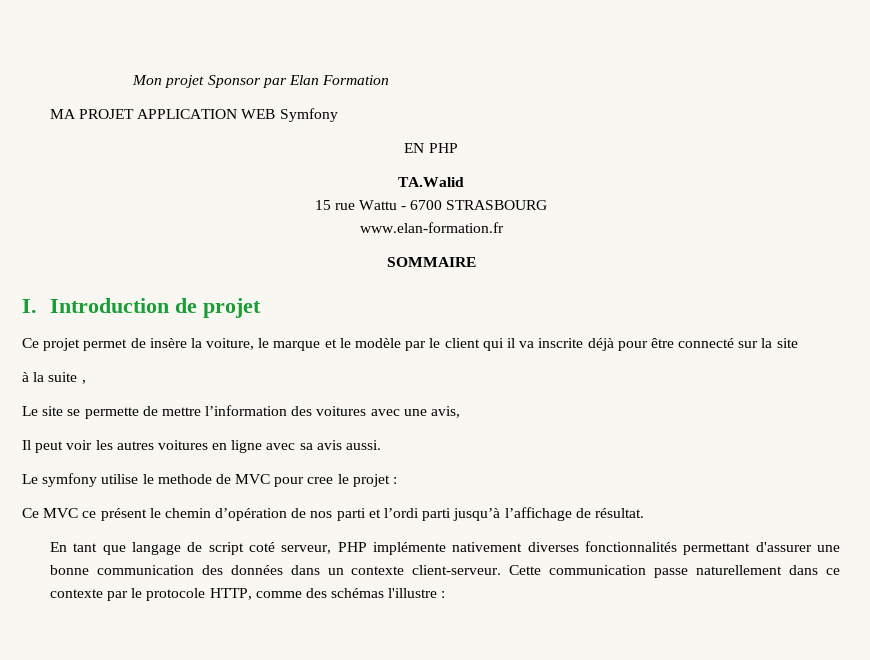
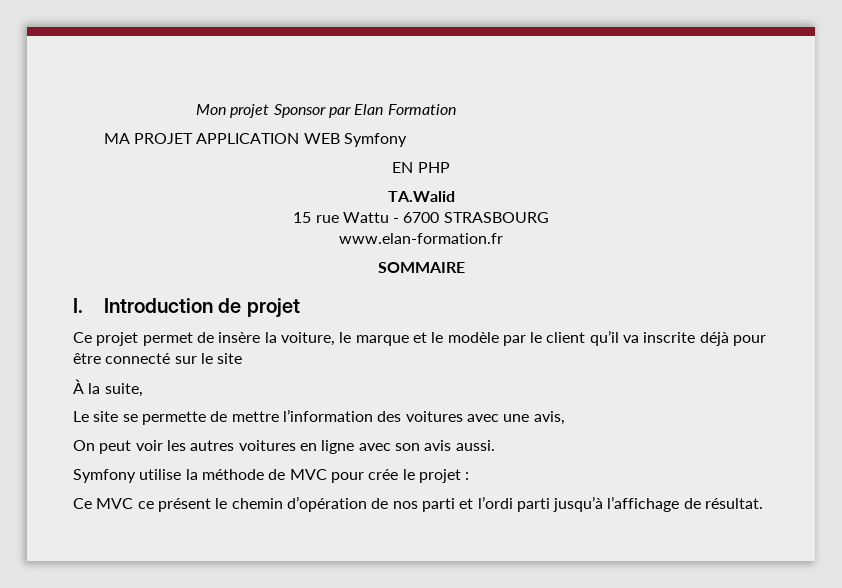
[482,338,515,351] qui il -> [589,330,619,346] qu’il
[761,338,773,348] la -> [200,353,213,364] le
[22,372,86,384] à la suite , -> [73,379,143,397] À la suite,
[22,440,31,450] Il -> [73,440,95,451] On
[299,443,313,450] sa -> [394,443,420,451] son
[22,473,212,487] Le symfony utilise le methode -> [73,469,264,483] Symfony utilise la méthode
[307,477,334,484] cree -> [368,469,399,480] crée
[49,541,841,555] [49,565,840,578] [49,588,446,601] // En tant que langage de script coté serveur, PHP implémente nativement diverses fonctionnalités permettant d'assurer une bonne communication des données dans un contexte client-serveur. Cette communication passe naturellement dans ce contexte par le protocole HTTP, comme des schémas l'illustre : -> (764, 503) none

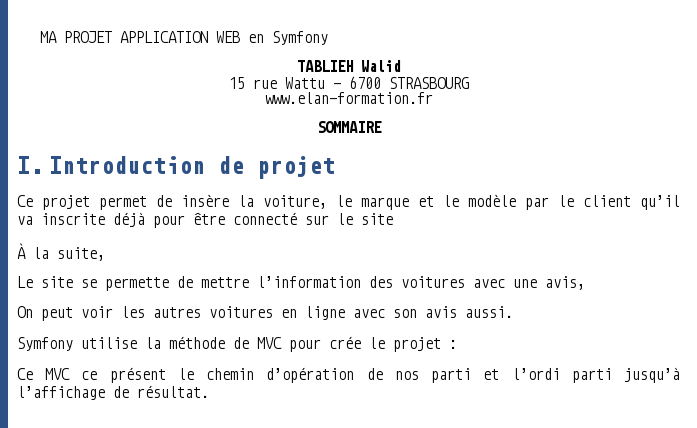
[196,104,456,118] Mon projet Sponsor par Elan Formation // -> (39, 37) none
(340, 138) none -> [247,34,264,43] en
[392,162,450,173] [387,191,455,202] EN PHP // TA.Walid -> [296,60,401,72] TABLIEH Walid

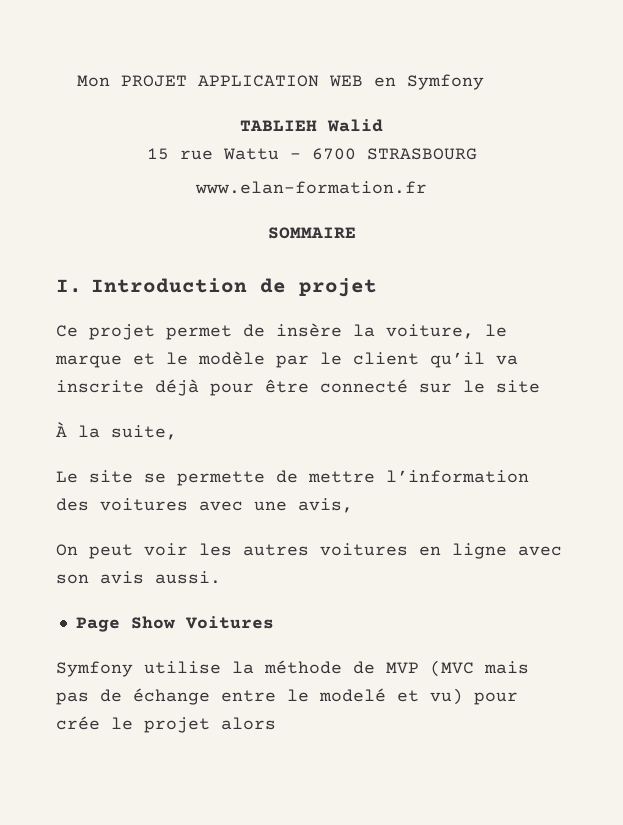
[39,31,57,43] MA -> [77,75,111,87] Mon
(513, 312) none -> [75,616,274,632] // Page Show Voitures
[257,336,457,352] [17,367,680,383] [17,385,209,400] MVC pour crée le projet : // Ce MVC ce présent le chemin d’opération de nos parti et l’ordi parti jusqu’à l’affichage de résultat. -> [386,660,529,677] [56,688,518,705] [56,716,276,733] MVP (MVC mais pas de échange entre le modelé et vu) pour crée le projet alors

